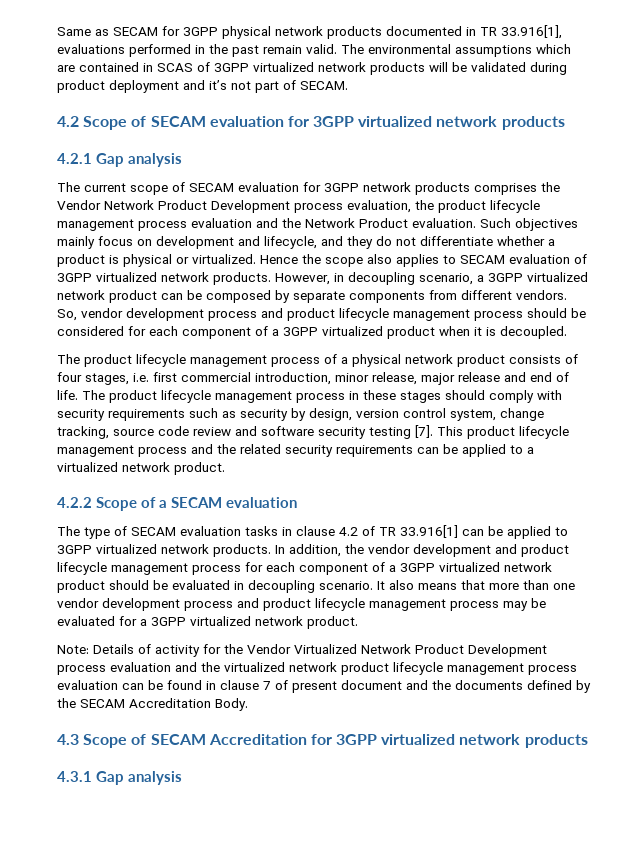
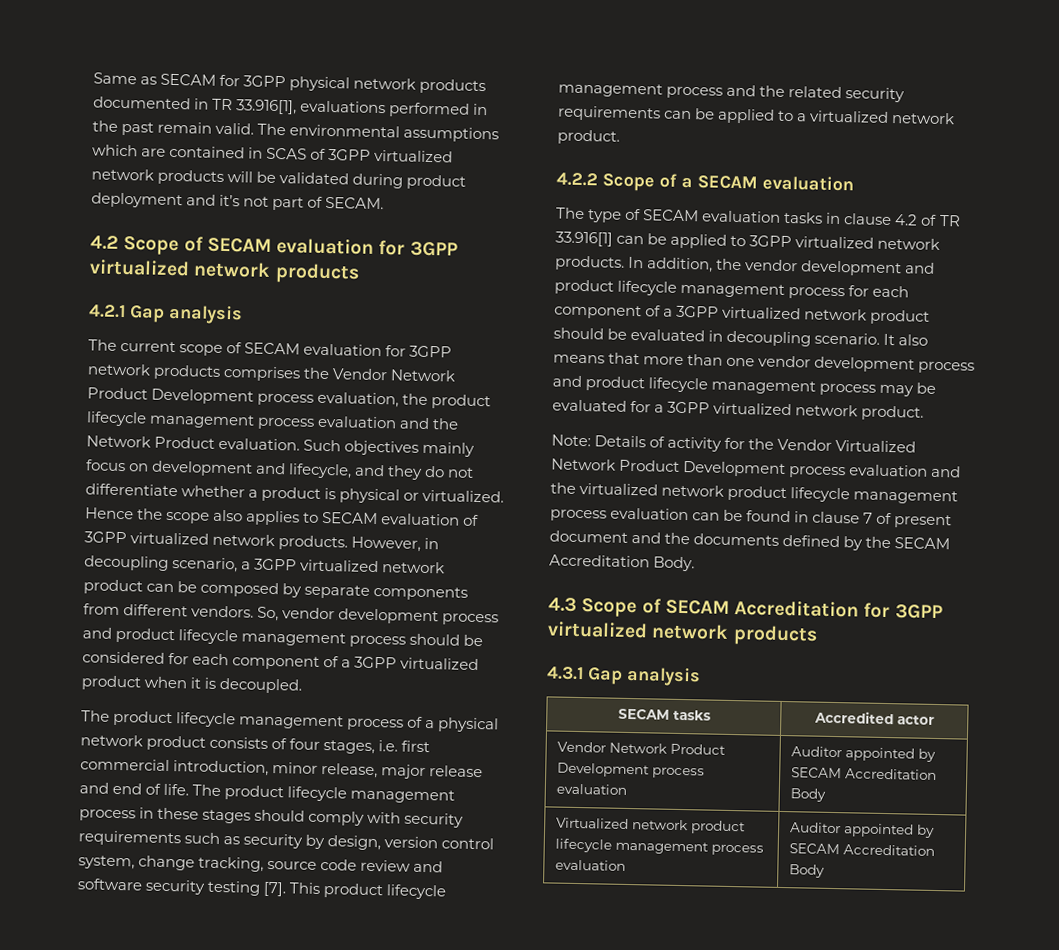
(182, 778) none -> [617,708,711,721] [813,710,935,725] [556,741,726,755] [556,762,705,779] [555,783,627,795] [790,746,936,762] [790,767,937,781] [789,788,826,802] [555,817,746,835] [554,838,764,856] [554,859,626,871] [789,822,935,838] [788,843,935,856] [788,864,825,878] // SECAM tasks | Accredited actor // Vendor Network Product Development process evaluation | Auditor appointed by SECAM Accreditation Body // Virtualized network product lifecycle management process evaluation | Auditor appointed by SECAM Accreditation Body

